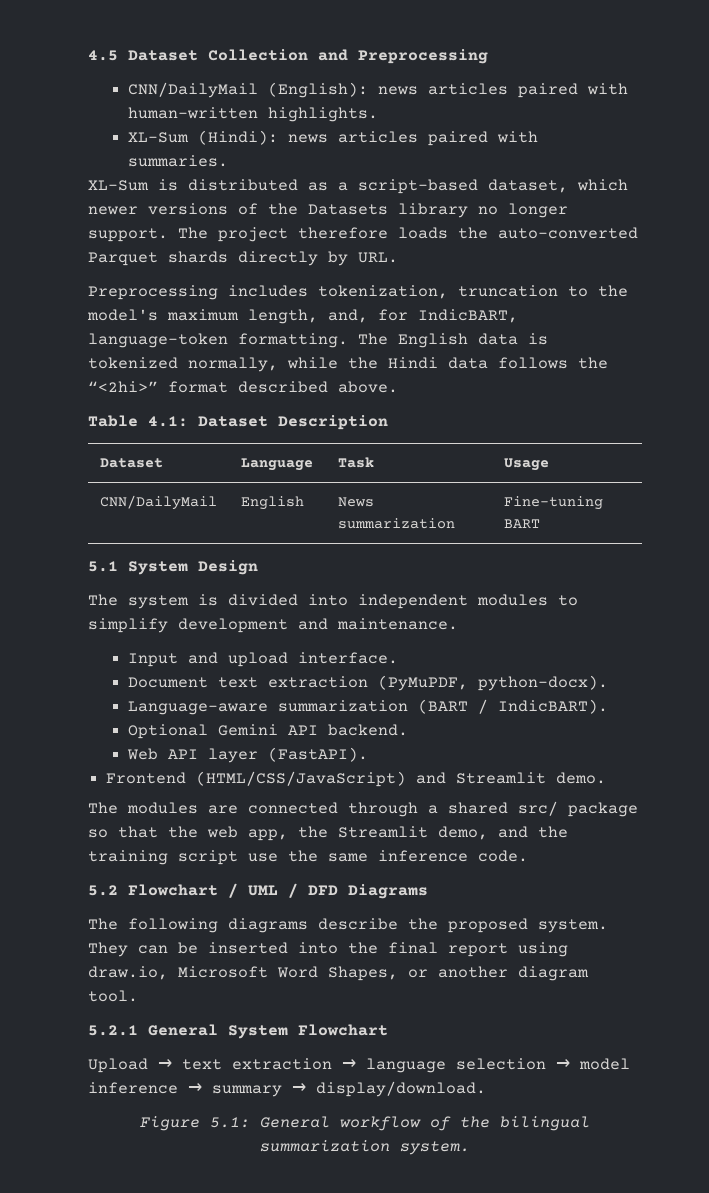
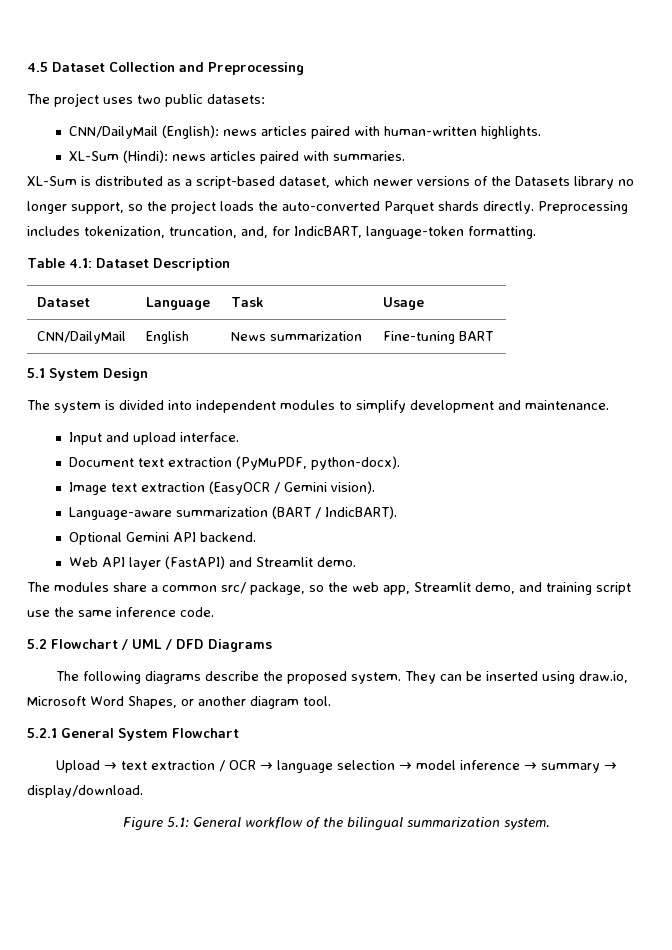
(488, 56) none -> [27,93,265,107] // The project uses two public datasets:
[88,227,388,242] support. The project therefore -> [71,200,216,214] support, so the project
[238,251,398,266] [88,285,628,300] [87,309,318,324] directly by URL. // Preprocessing includes tokenization, truncation to the model's maximum length, -> [483,201,628,214] [27,226,237,238] directly. Preprocessing includes tokenization, truncation,
[358,333,548,348] [88,357,608,372] [88,381,398,393] The English data is tokenized normally, while the Hindi data follows the “<2hi>” format described above. -> (536, 232) none
(608, 683) none -> [68,481,375,495] // Image text extraction (EasyOCR / Gemini vision).
[267,747,368,762] [106,771,407,787] (FastAPI). // Frontend (HTML/CSS/JavaScript) -> [164,556,225,569] (FastAPI)
[208,801,638,817] [88,826,158,838] are connected through a shared src/ package so that -> [113,582,324,595] share a common src/ package, so
[298,826,328,838] the -> (410, 590) none
[538,826,568,838] the -> (542, 587) none
[298,942,508,957] into the final report -> (538, 676) none
(332, 1064) none -> [218,760,256,772] / OCR

